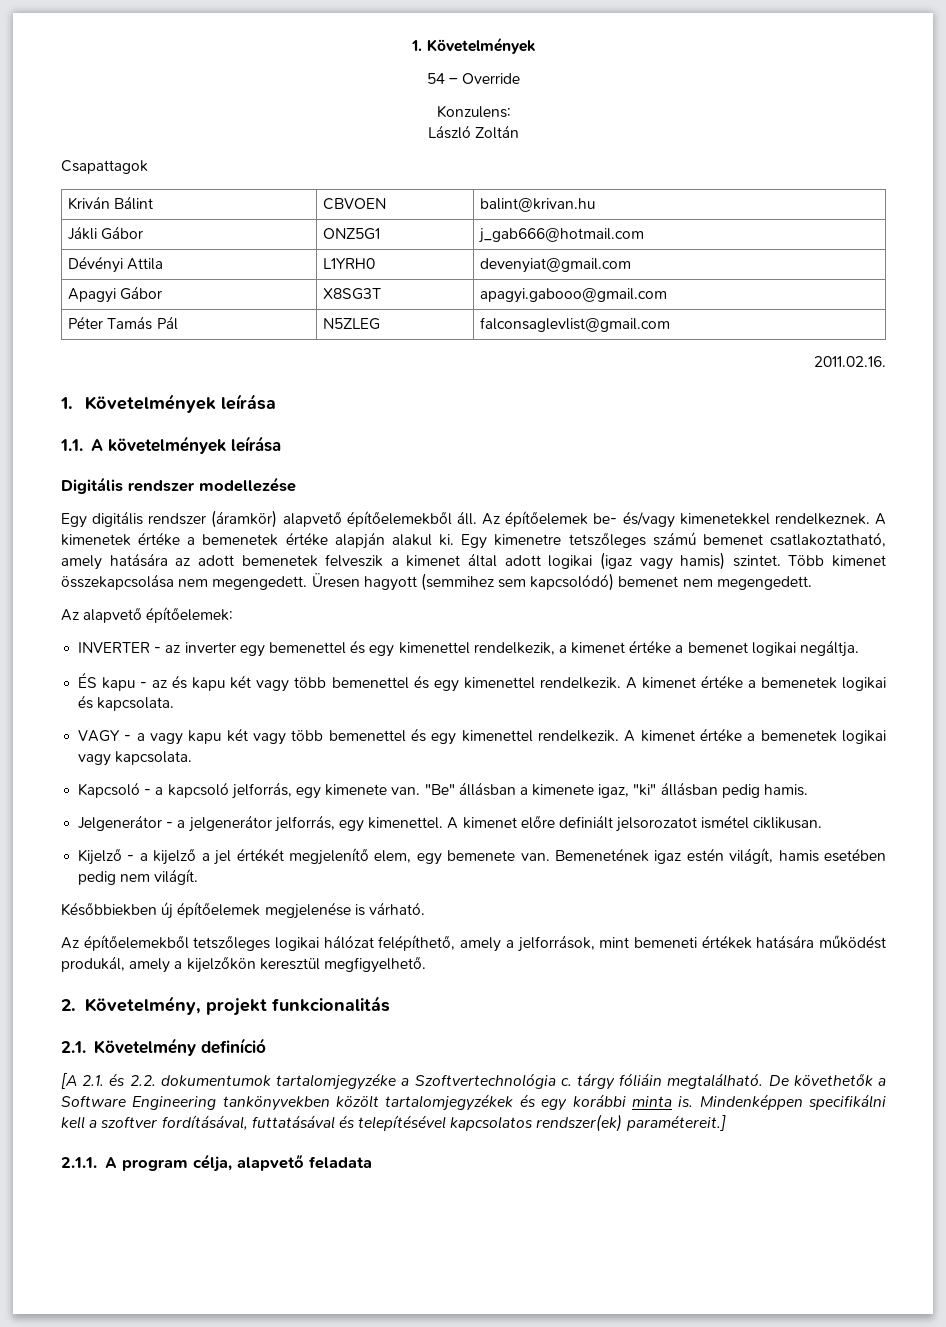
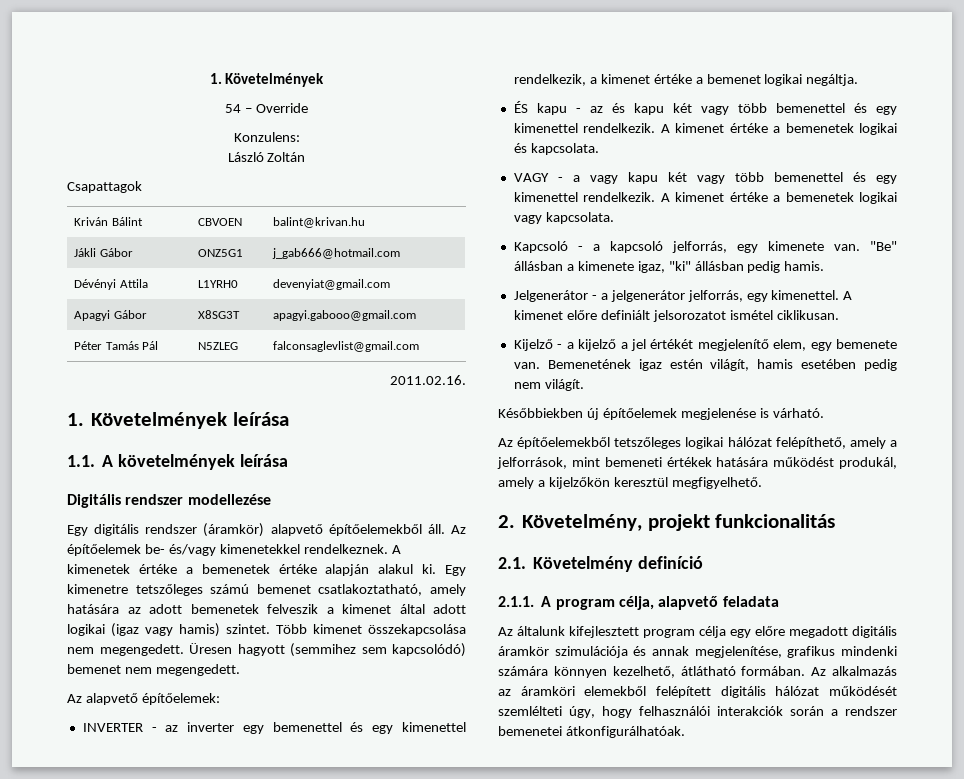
[61,1073,886,1090] [61,1094,887,1111] [61,1114,726,1132] // [A 2.1. és 2.2. dokumentumok tartalomjegyzéke a Szoftvertechnológia c. tárgy fóliáin megtalálható. De követhetők a Software Engineering tankönyvekben közölt tartalomjegyzékek és egy korábbi minta is. Mindenképpen specifikálni kell a szoftver fordításával, futtatásával és telepítésével kapcsolatos rendszer(ek) paramétereit.] -> (704, 562) none
(372, 1162) none -> [498,626,897,638] [498,646,897,658] [498,666,897,678] [498,686,897,698] [498,706,897,718] [498,726,685,738] // Az általunk kifejlesztett program célja egy előre megadott digitális áramkör szimulációja és annak megjelenítése, grafikus mindenki számára könnyen kezelhető, átlátható formában. Az alkalmazás az áramköri elemekből felépített digitális hálózat működését szemlélteti úgy, hogy felhasználói interakciók során a rendszer bemenetei átkonfigurálhatóak.

